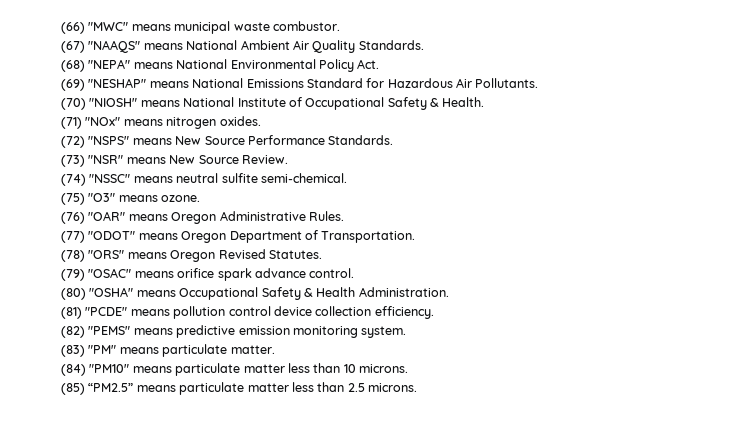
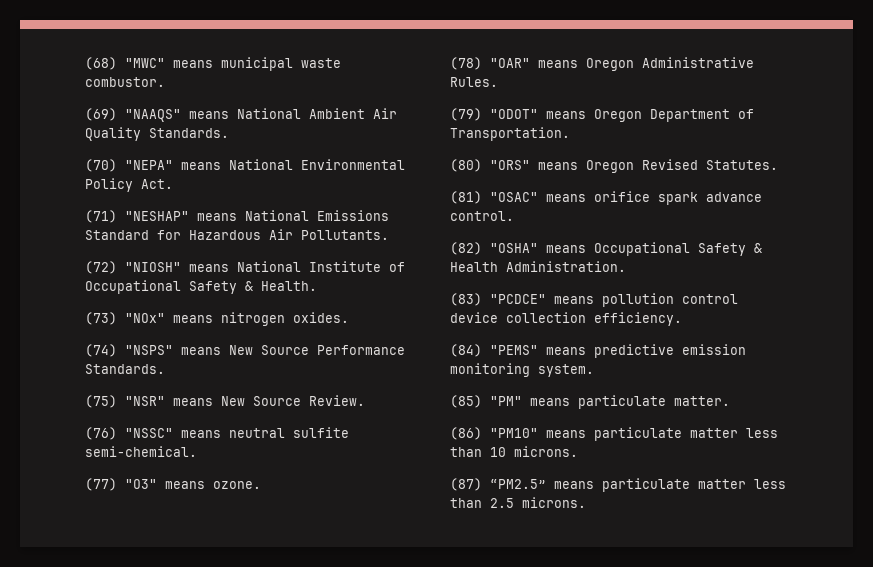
[61,22,85,34] (66) -> [85,57,117,70] (68)
[61,41,85,53] (67) -> [85,108,117,121] (69)
[61,60,85,72] (68) -> [85,159,117,172] (70)
[61,79,85,91] (69) -> [85,210,117,223] (71)
[61,98,86,110] (70) -> [85,261,117,274] (72)
[61,117,82,129] (71) -> [85,312,117,325] (73)
[61,136,85,148] (72) -> [85,344,117,357] (74)
[61,155,85,167] (73) -> [85,395,117,408] (75)
[61,174,86,186] (74) -> [85,427,117,440] (76)
[61,193,85,205] (75) -> [85,478,117,491] (77)
[61,212,85,224] (76) -> [450,57,482,70] (78)
[61,231,85,243] (77) -> [450,108,482,121] (79)
[61,250,85,262] (78) -> [450,159,482,172] (80)
[61,269,85,281] (79) -> [450,191,482,204] (81)
[61,288,86,300] (80) -> [450,242,482,255] (82)
[61,307,128,319] (81) "PCDE" -> [450,293,546,306] (83) "PCDCE"
[61,326,85,338] (82) -> [450,344,482,357] (84)
[61,345,85,357] (83) -> [450,395,482,408] (85)
[61,364,86,376] (84) -> [450,427,482,440] (86)
[61,383,85,395] (85) -> [450,478,482,491] (87)

